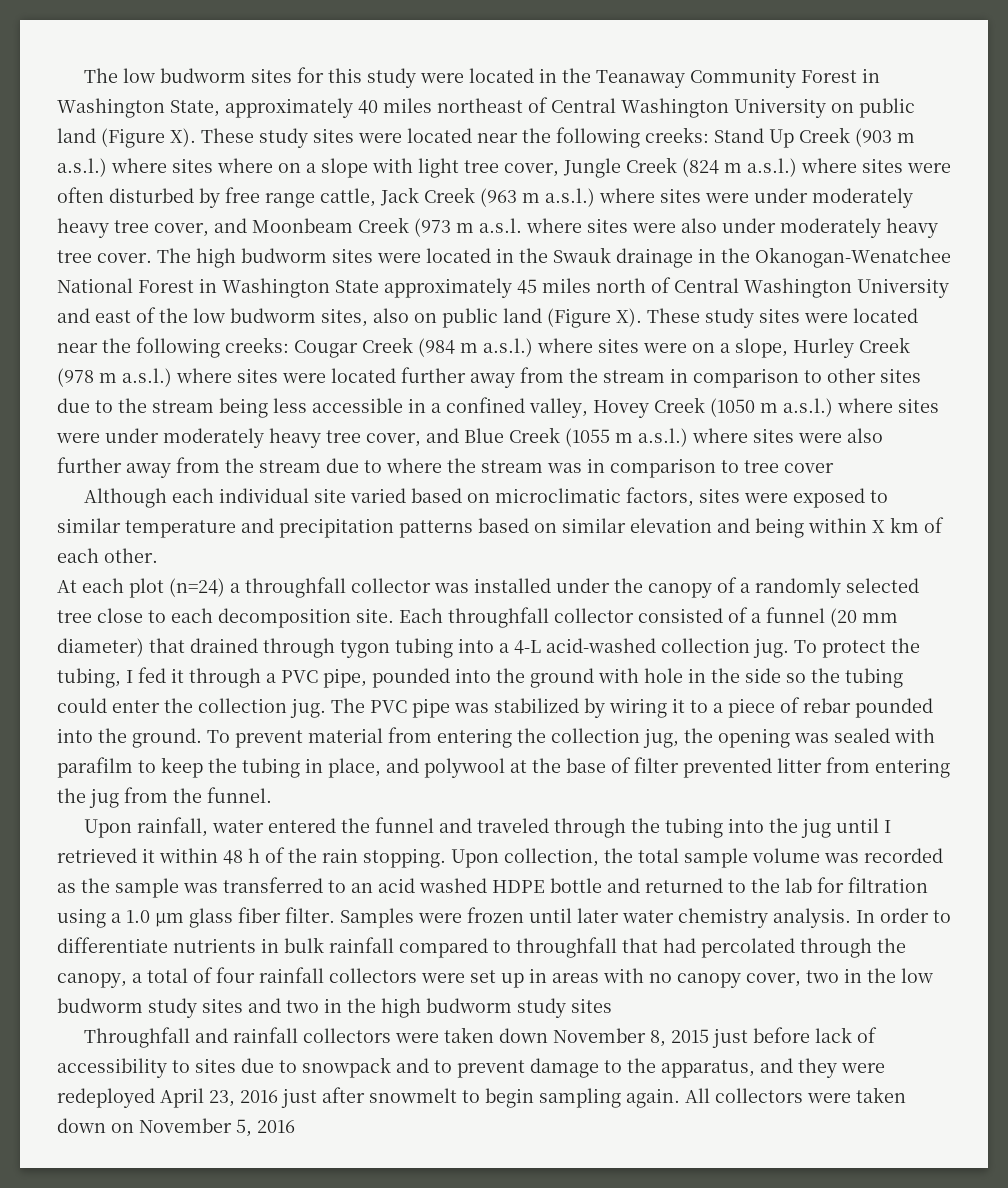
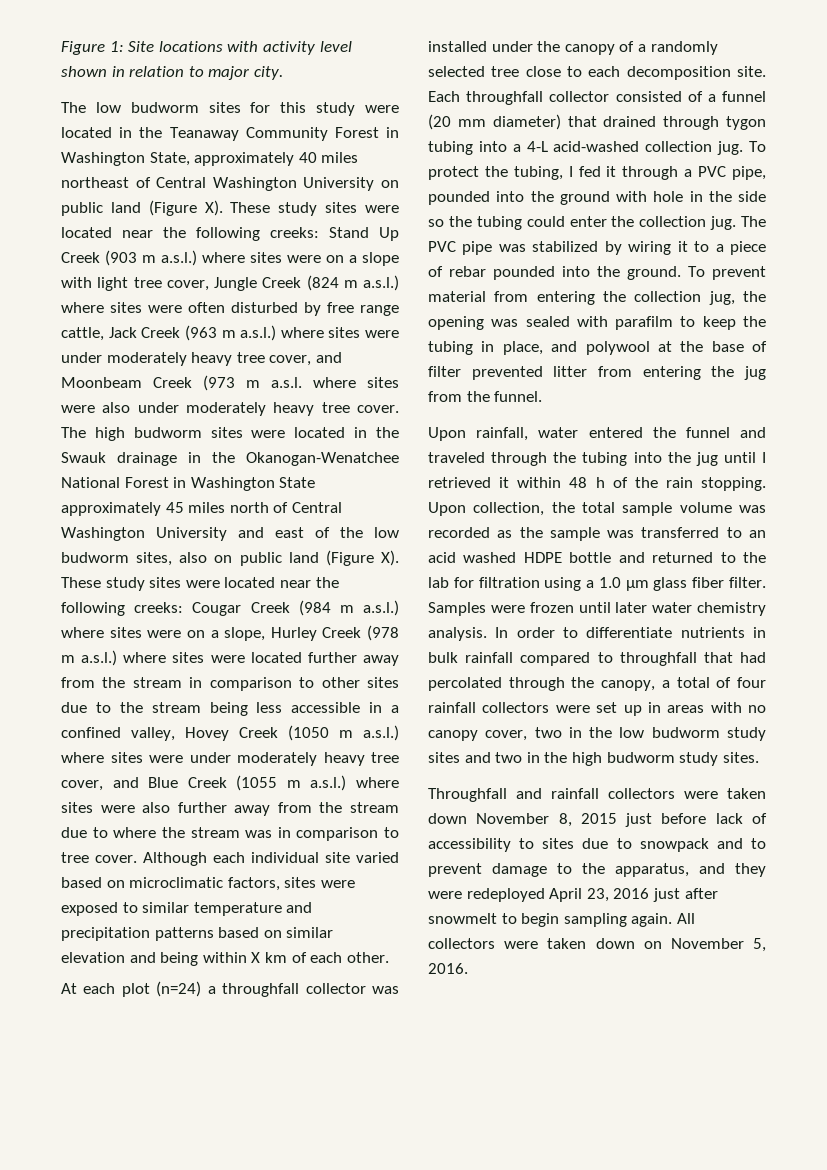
(84, 75) none -> [61,41,352,55] [61,66,283,80] Figure 1: Site locations with activity level shown in relation to major city. //
[217,158,273,173] where -> [287,255,321,263] were
[784,463,834,473] cover // -> [95,855,137,863] cover.
[571,998,612,1013] sites -> [722,752,759,763] sites.
[257,1120,295,1133] 2016 -> [428,963,468,974] 2016.

